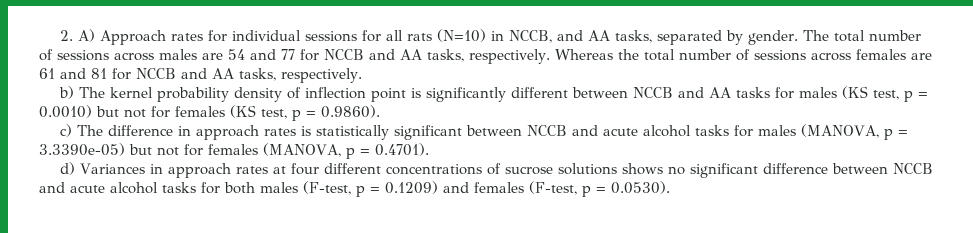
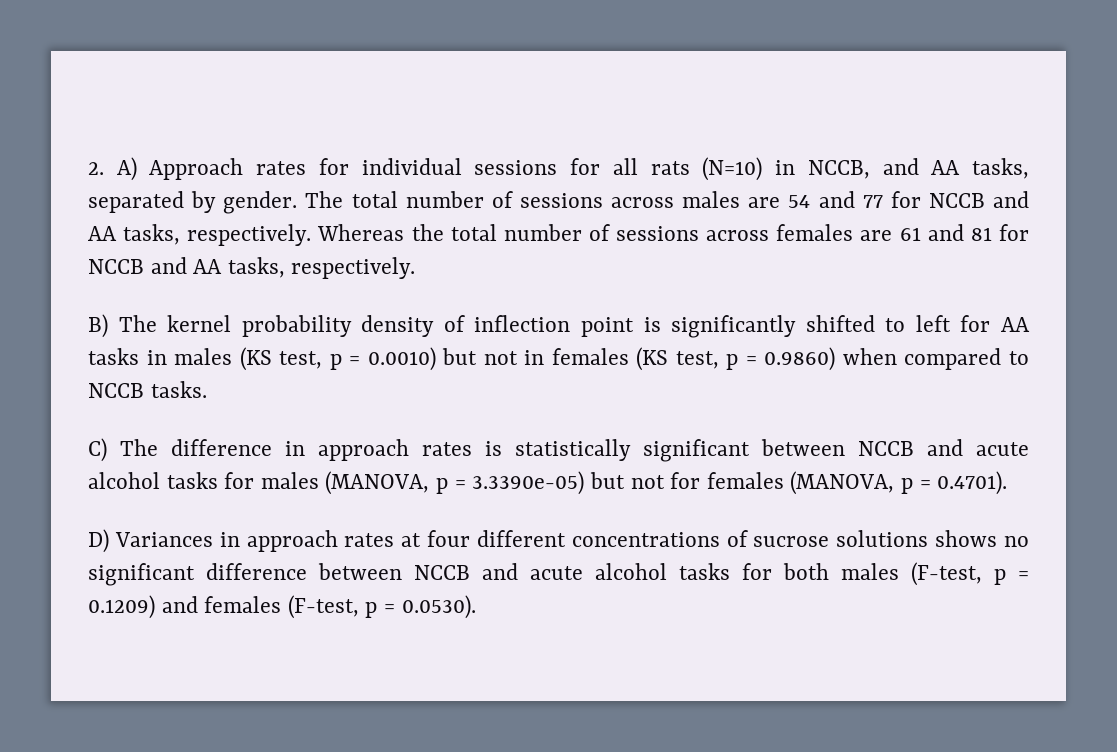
[59,86,75,99] b) -> [88,314,108,338] B)
[511,87,705,98] different between NCCB and -> [805,315,991,332] shifted to left for
[775,87,795,99] for -> [146,350,167,365] in
[151,106,170,118] for -> [524,350,545,365] in
[321,105,380,118] [60,124,73,137] 0.9860). // c) -> [764,347,1029,371] [88,381,207,398] [88,438,107,462] 0.9860) when compared to NCCB tasks. // C)
[60,162,76,175] d) -> [88,529,109,553] D)

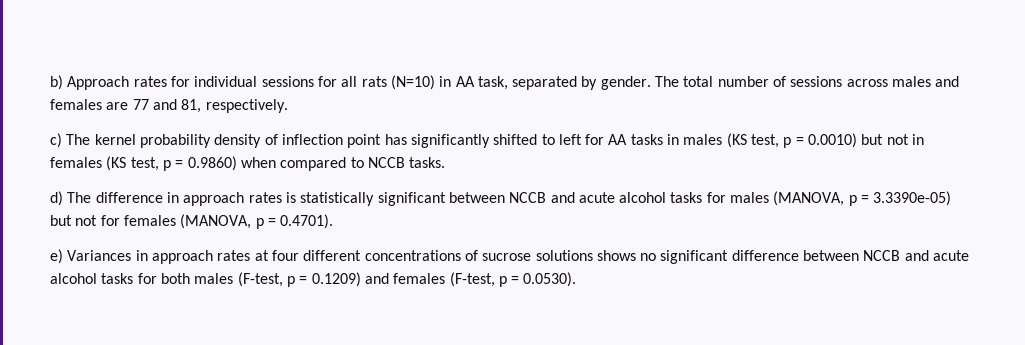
[88,157,137,181] 2. A) -> [50,75,63,90] b)
[807,158,1029,179] NCCB, and AA tasks, -> [455,76,508,90] AA task,
[748,191,1029,208] [88,224,1029,246] [88,257,285,278] are 54 and 77 for NCCB and AA tasks, respectively. Whereas the total number of sessions across females are 61 and 81 for NCCB and AA tasks, -> [935,76,960,87] [50,99,202,113] and females are 77 and 81,
[88,314,108,338] B) -> [50,133,62,148] c)
[643,317,661,332] is -> [384,134,407,145] has
[88,438,107,462] C) -> [50,191,63,206] d)
[88,529,109,553] D) -> [50,249,63,264] e)

